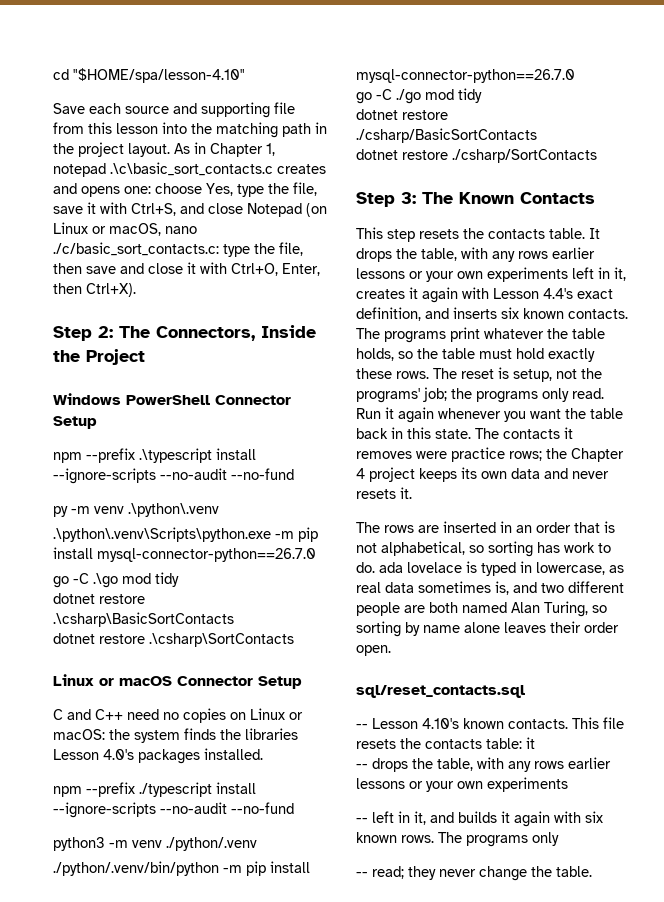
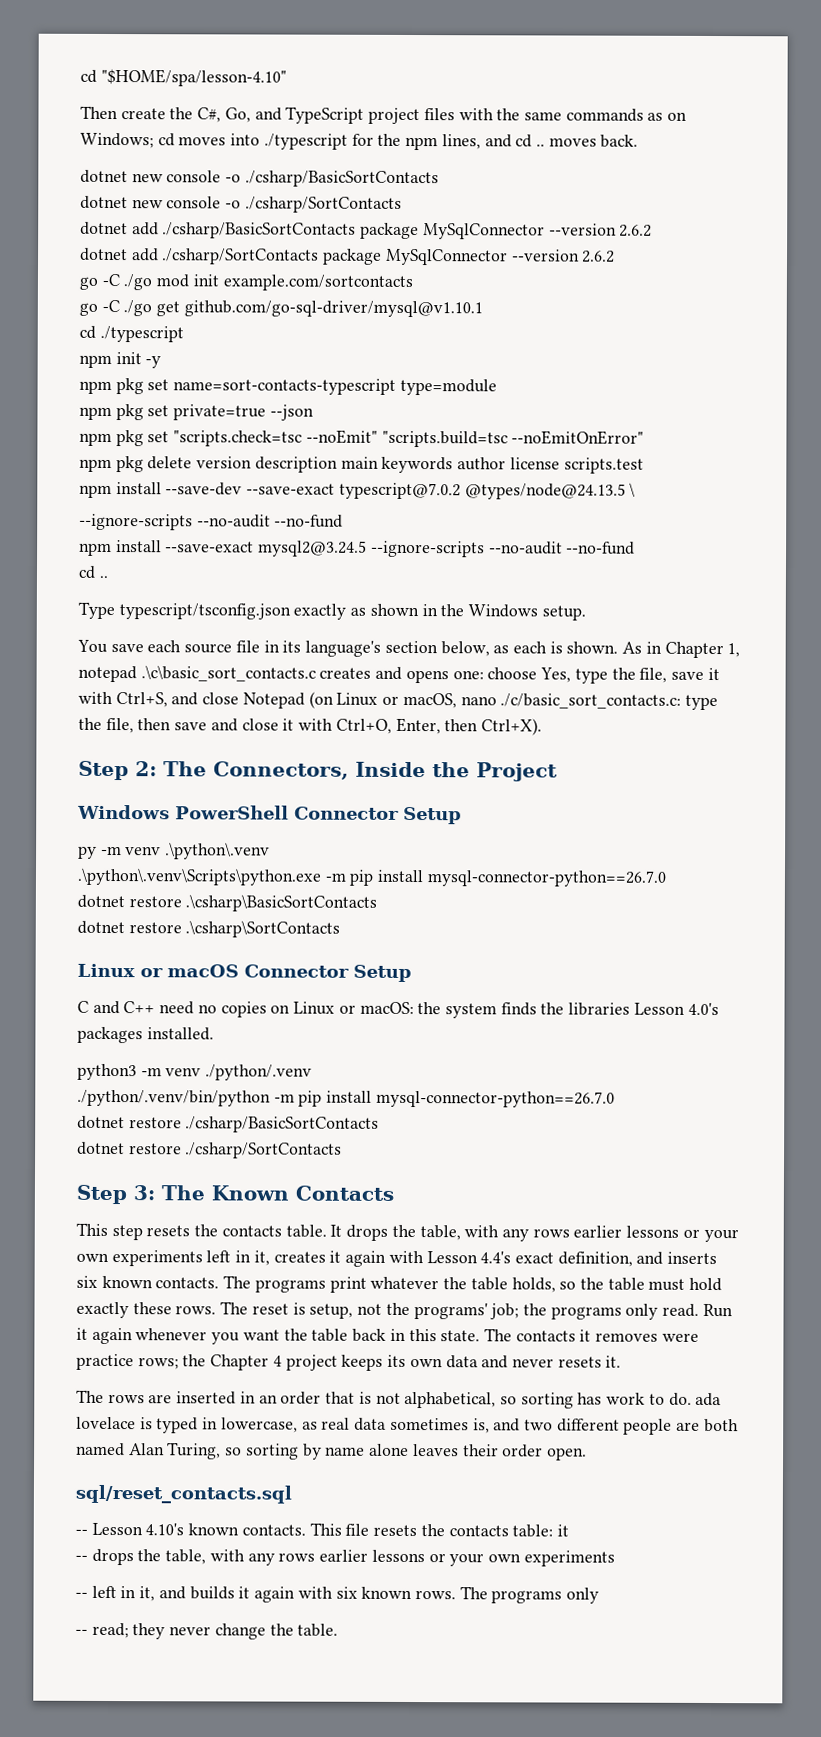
[53,102,295,118] [53,122,327,138] [53,142,170,157] Save each source and supporting file from this lesson into the matching path in the project layout. -> [80,105,688,125] [80,132,639,151] [80,169,439,188] [80,195,402,213] [80,221,653,240] [80,247,616,266] [79,273,413,292] [79,299,483,318] [79,325,184,343] [79,352,162,369] [79,378,497,396] [79,404,314,421] [79,429,645,448] [79,456,644,474] [79,482,636,500] [79,513,344,531] [79,540,636,558] [78,565,108,579] [78,601,586,621] [77,639,619,657] Then create the C#, Go, and TypeScript project files with the same commands as on Windows; cd moves into ./typescript for the npm lines, and cd .. moves back. // dotnet new console -o ./csharp/BasicSortContacts // dotnet new console -o ./csharp/SortContacts // dotnet add ./csharp/BasicSortContacts package MySqlConnector --version 2.6.2 // dotnet add ./csharp/SortContacts package MySqlConnector --version 2.6.2 // go -C ./go mod init example.com/sortcontacts // go -C ./go get github.com/go-sql-driver/mysql@v1.10.1 // cd ./typescript // npm init -y // npm pkg set name=sort-contacts-typescript type=module // npm pkg set private=true --json // npm pkg set "scripts.check=tsc --noEmit" "scripts.build=tsc --noEmitOnError" // npm pkg delete version description main keywords author license scripts.test // npm install --save-dev --save-exact typescript@7.0.2 @types/node@24.13.5 \ // --ignore-scripts --no-audit --no-fund // npm install --save-exact mysql2@3.24.5 --ignore-scripts --no-audit --no-fund // cd .. // Type typescript/tsconfig.json exactly as shown in the Windows setup. // You save each source file in its language's section below, as each is shown.
[53,448,256,463] [53,468,294,484] // npm --prefix .\typescript install --ignore-scripts --no-audit --no-fund -> (462, 815) none
[53,572,179,588] // go -C .\go mod tidy -> (666, 878) none
[53,782,256,797] [53,802,294,818] // npm --prefix ./typescript install --ignore-scripts --no-audit --no-fund -> (214, 1034) none
[356,88,482,104] // go -C ./go mod tidy -> (615, 1099) none

